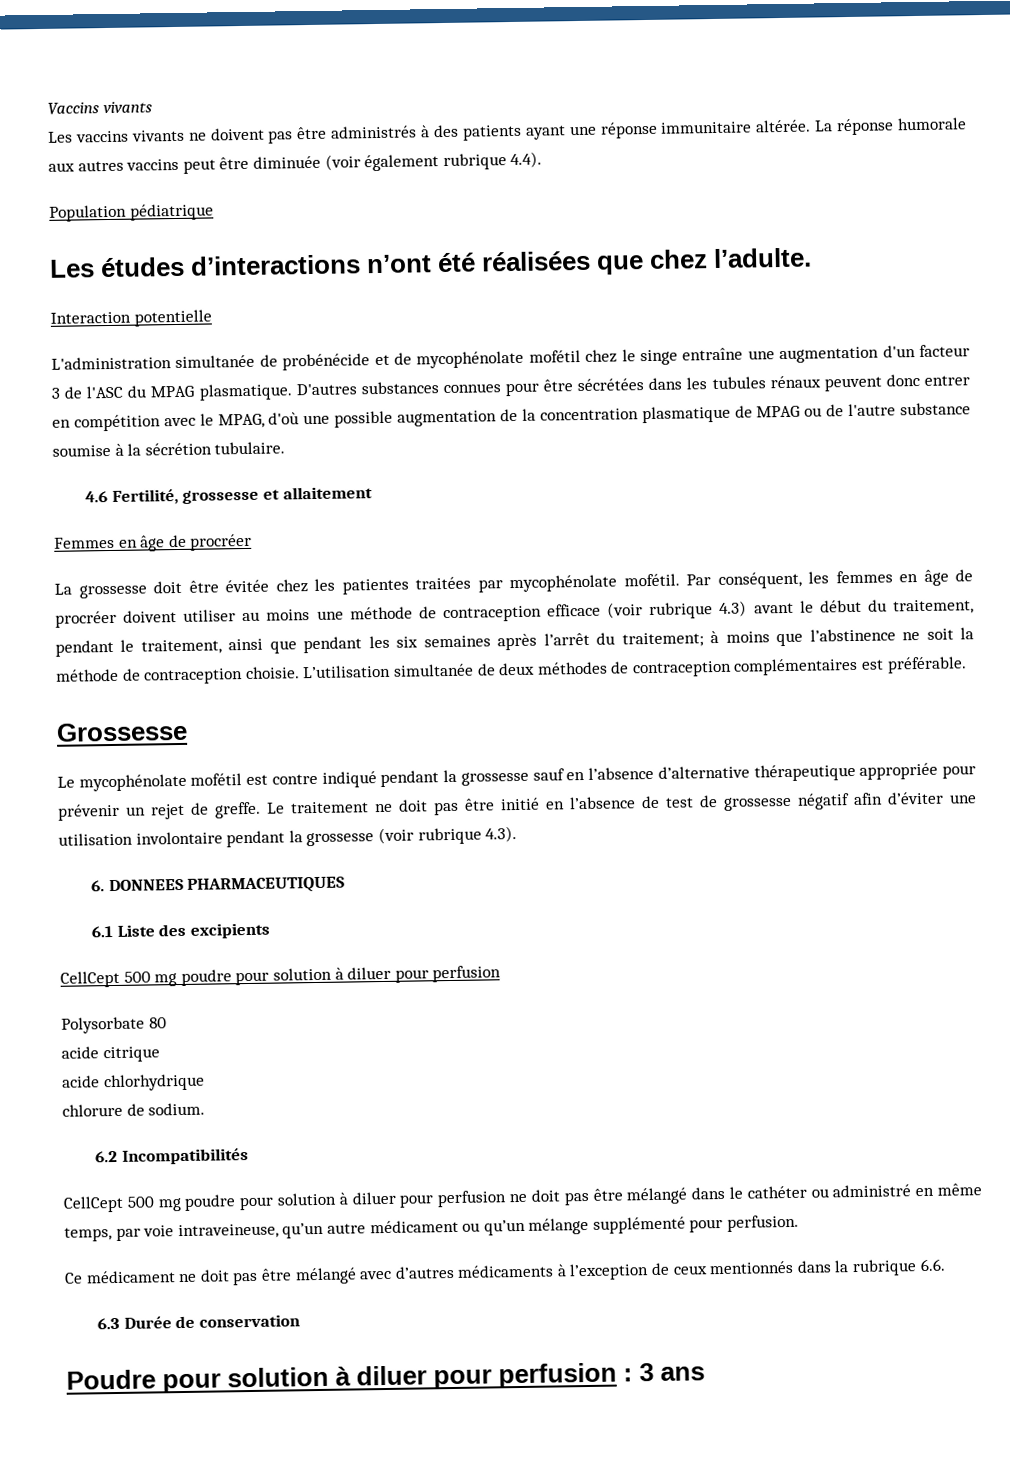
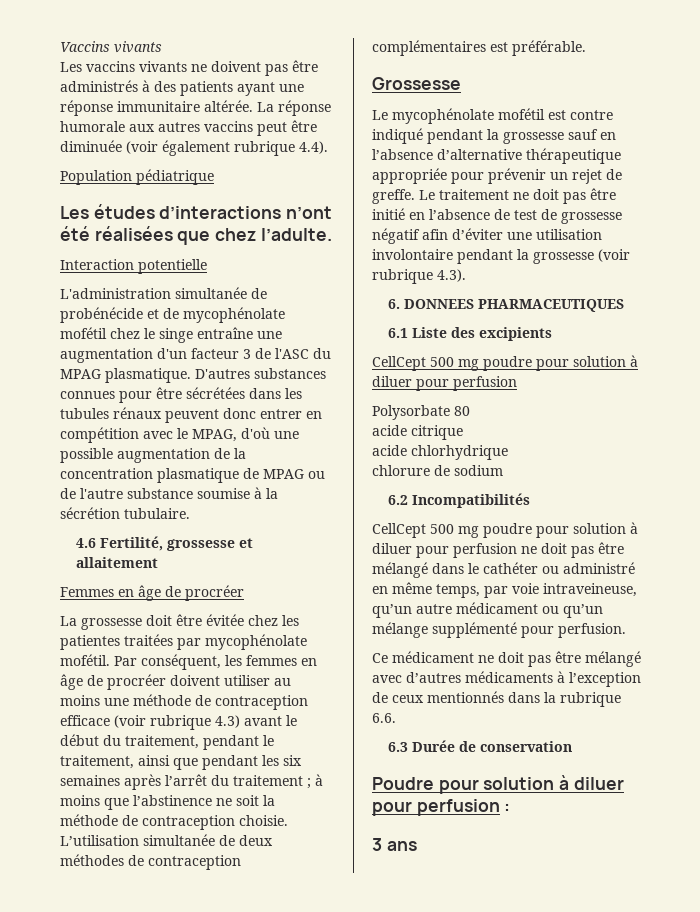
[621,632,704,648] traitement; -> [233,775,311,789] traitement ;
[148,1102,206,1116] sodium. -> [454,465,503,476] sodium
(634, 1375) none -> (511, 807) //

